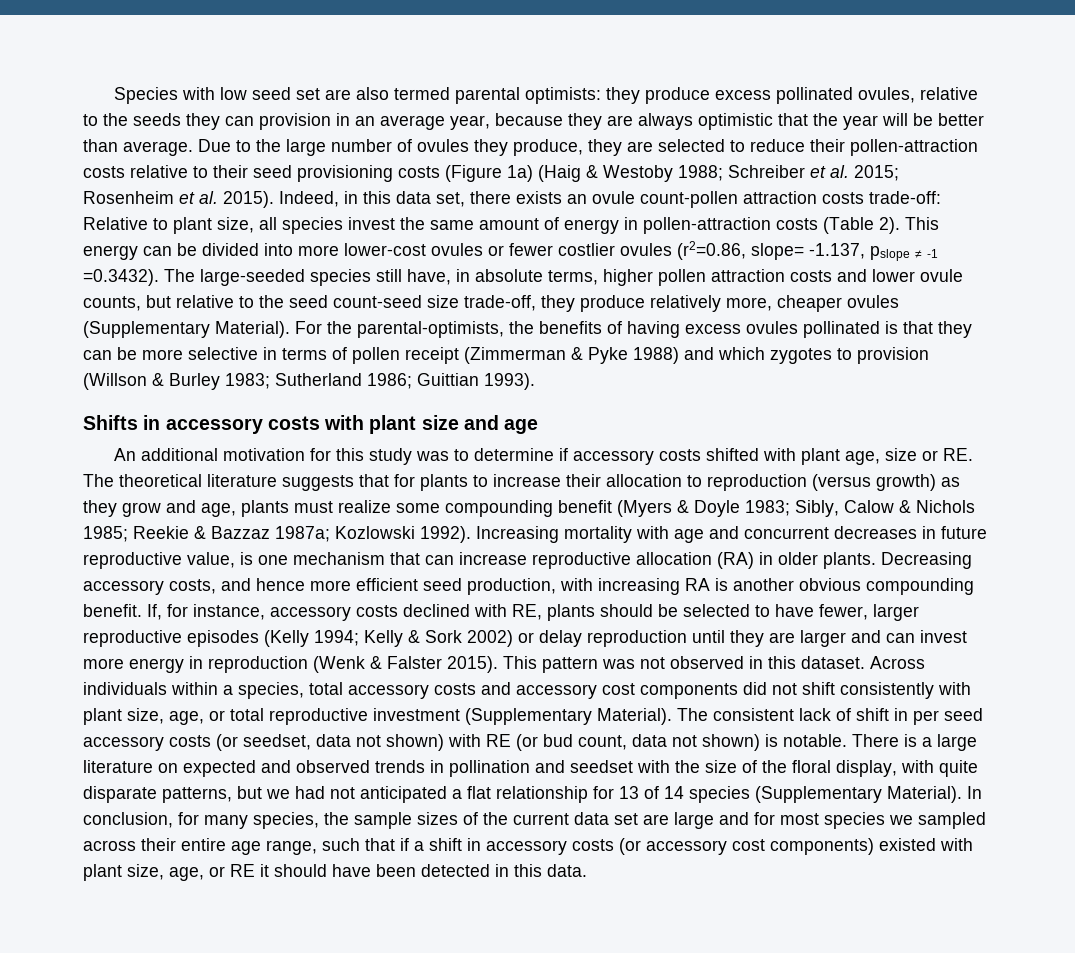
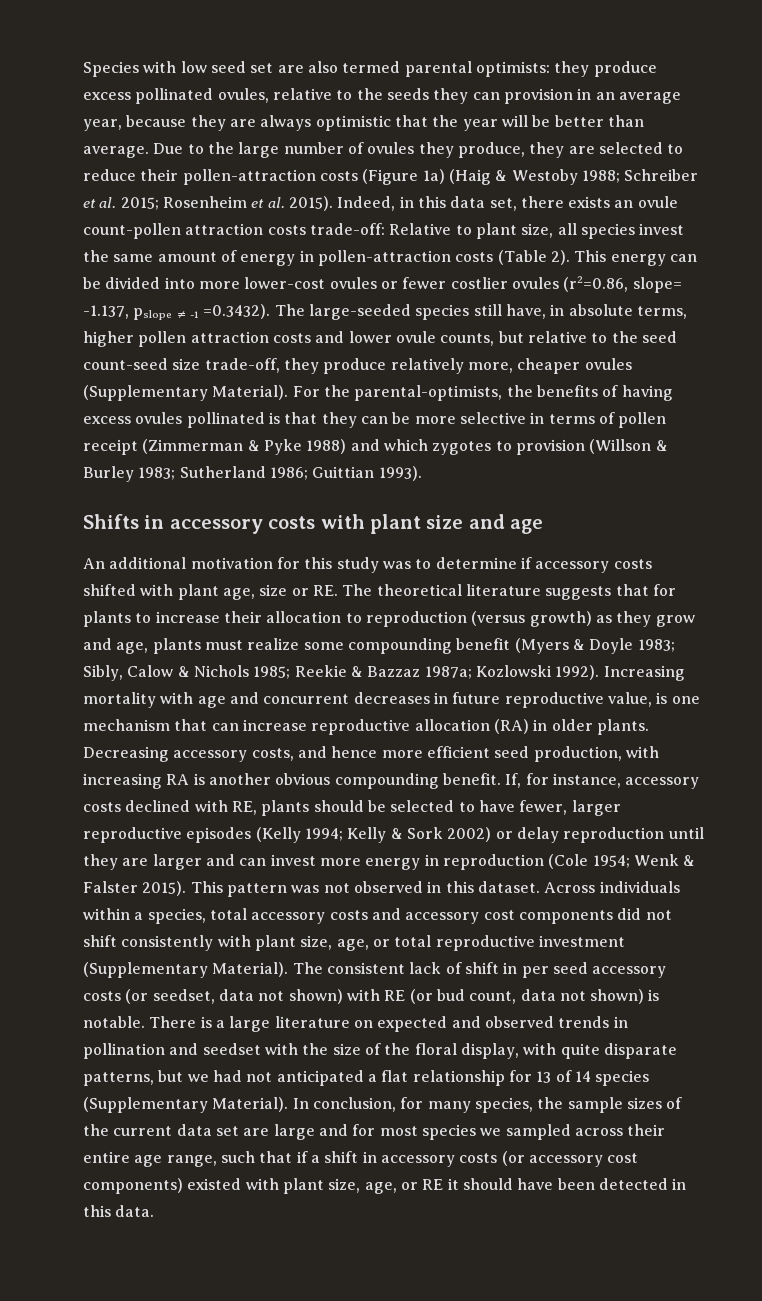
[130,165,440,182] relative to their seed provisioning costs -> (358, 176) none
[313,656,365,673] (Wenk -> [548,854,679,869] (Cole 1954; Wenk

